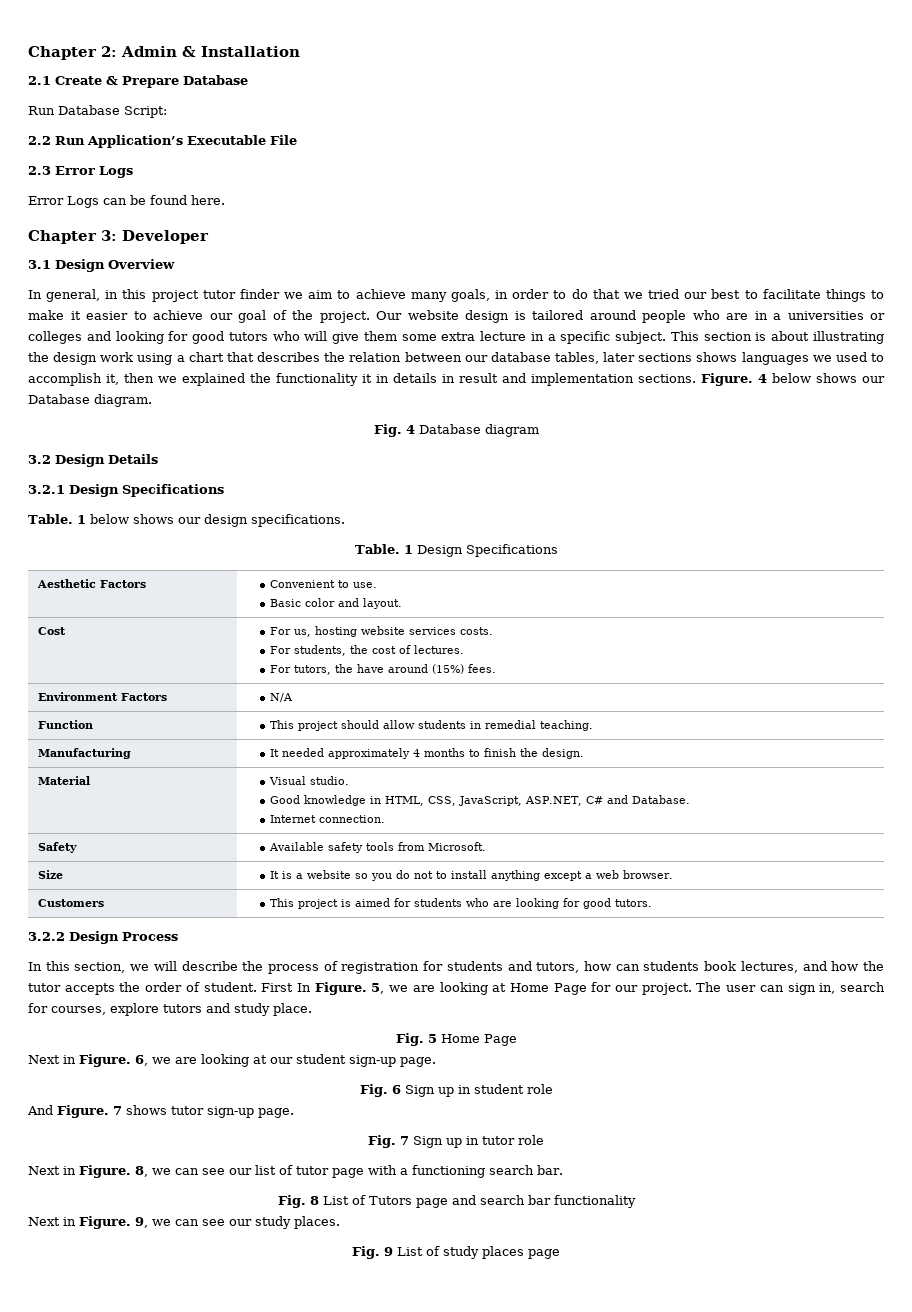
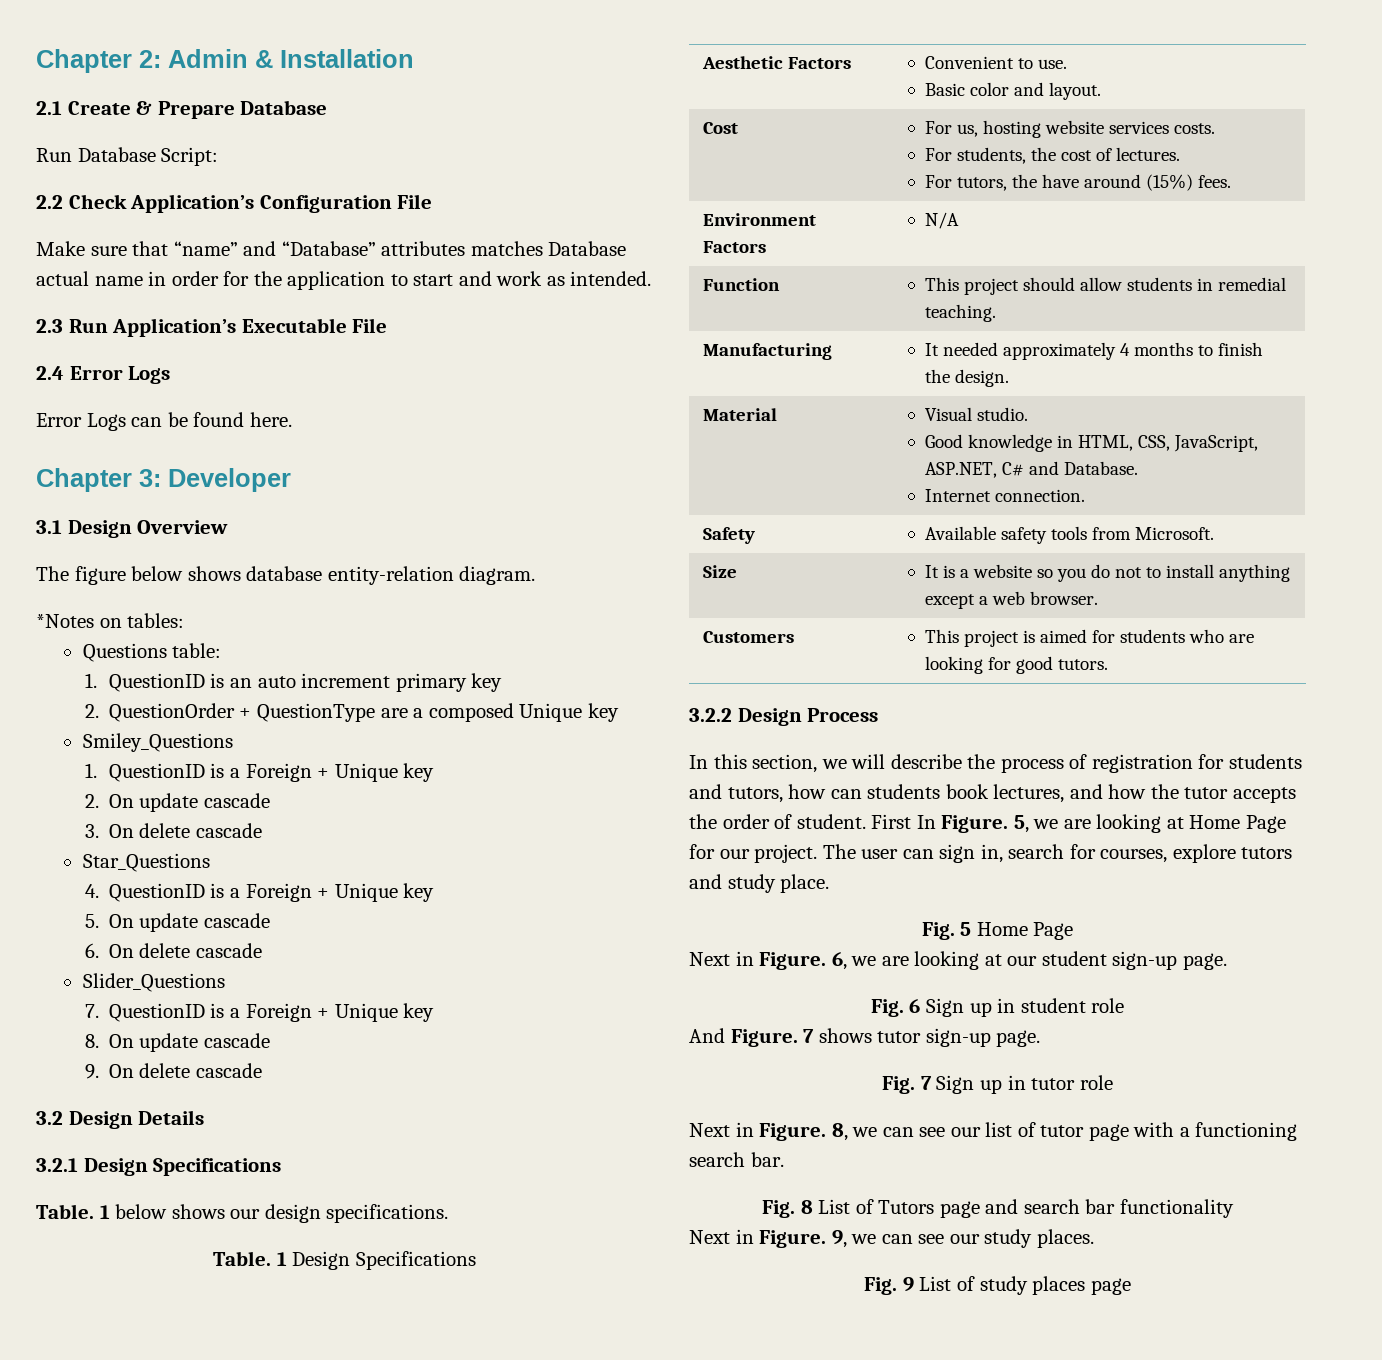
(51, 140) none -> [68,194,433,213] [36,241,627,256] [36,271,652,290] [36,319,63,333] Check Application’s Configuration File // Make sure that “name” and “Database” attributes matches Database actual name in order for the application to start and work as intended. // 2.3
[28,166,51,175] 2.3 -> [36,366,64,380] 2.4
[28,289,884,302] [28,310,885,323] [28,331,885,344] [28,352,884,365] [28,373,885,386] [28,394,152,407] [373,424,539,437] In general, in this project tutor finder we aim to achieve many goals, in order to do that we tried our best to facilitate things to make it easier to achieve our goal of the project. Our website design is tailored around people who are in a universities or colleges and looking for good tutors who will give them some extra lecture in a specific subject. This section is about illustrating the design work using a chart that describes the relation between our database tables, later sections shows languages we used to accomplish it, then we explained the functionality it in details in result and implementation sections. Figure. 4 below shows our Database diagram. // Fig. 4 Database diagram -> [36,566,536,585] [36,613,185,628] [82,643,222,662] [84,673,503,692] [84,703,619,722] [82,733,233,752] [84,763,435,782] [84,793,271,812] [84,823,263,838] [82,853,210,872] [84,883,435,902] [84,913,271,932] [84,943,263,958] [82,973,225,992] [84,1003,435,1022] [84,1033,271,1052] [84,1063,263,1079] The figure below shows database entity-relation diagram. // *Notes on tables: // Questions table: // 1. QuestionID is an auto increment primary key // 2. QuestionOrder + QuestionType are a composed Unique key // Smiley_Questions // 1. QuestionID is a Foreign + Unique key // 2. On update cascade // 3. On delete cascade // Star_Questions // 4. QuestionID is a Foreign + Unique key // 5. On update cascade // 6. On delete cascade // Slider_Questions // 7. QuestionID is a Foreign + Unique key // 8. On update cascade // 9. On delete cascade

